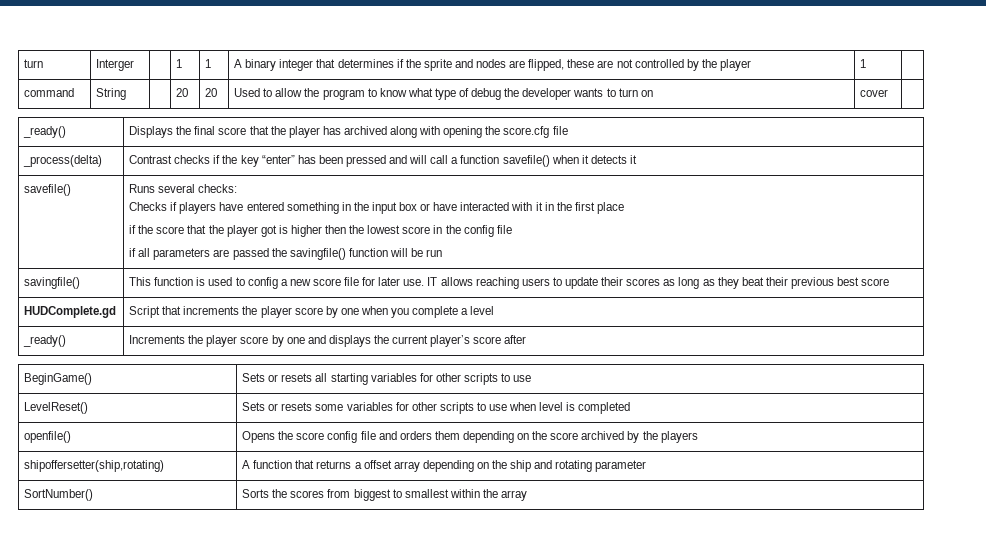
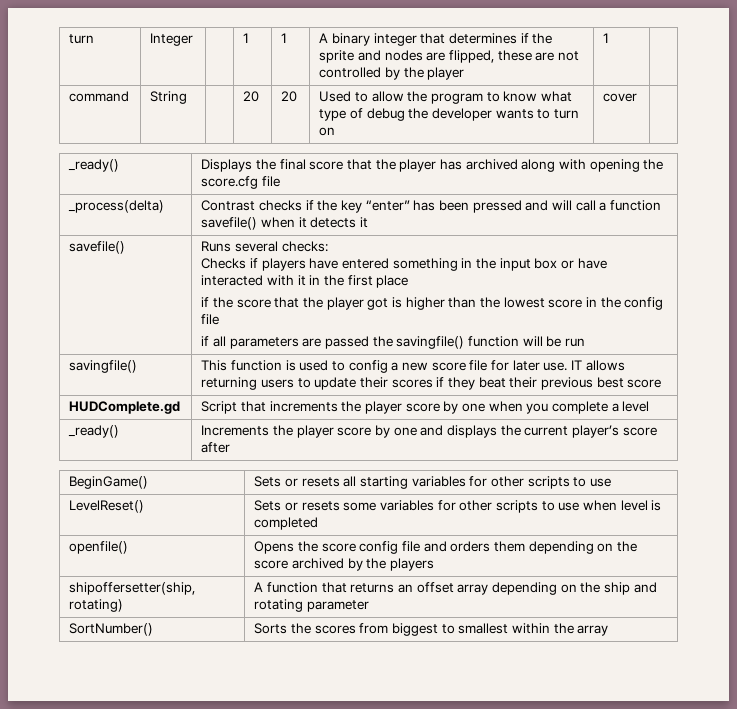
[96,59,135,71] Interger -> [150,33,194,46] Integer
[325,225,347,234] then -> [448,297,477,308] than
[475,277,519,289] reaching -> [201,377,258,390] returning
[663,277,715,289] as long as -> [436,377,445,387] if
[24,460,165,472] shipoffersetter(ship,rotating) -> [69,582,196,595] [69,599,124,612] shipoffersetter(ship, rotating)
[354,462,362,469] a -> [398,584,414,593] an

